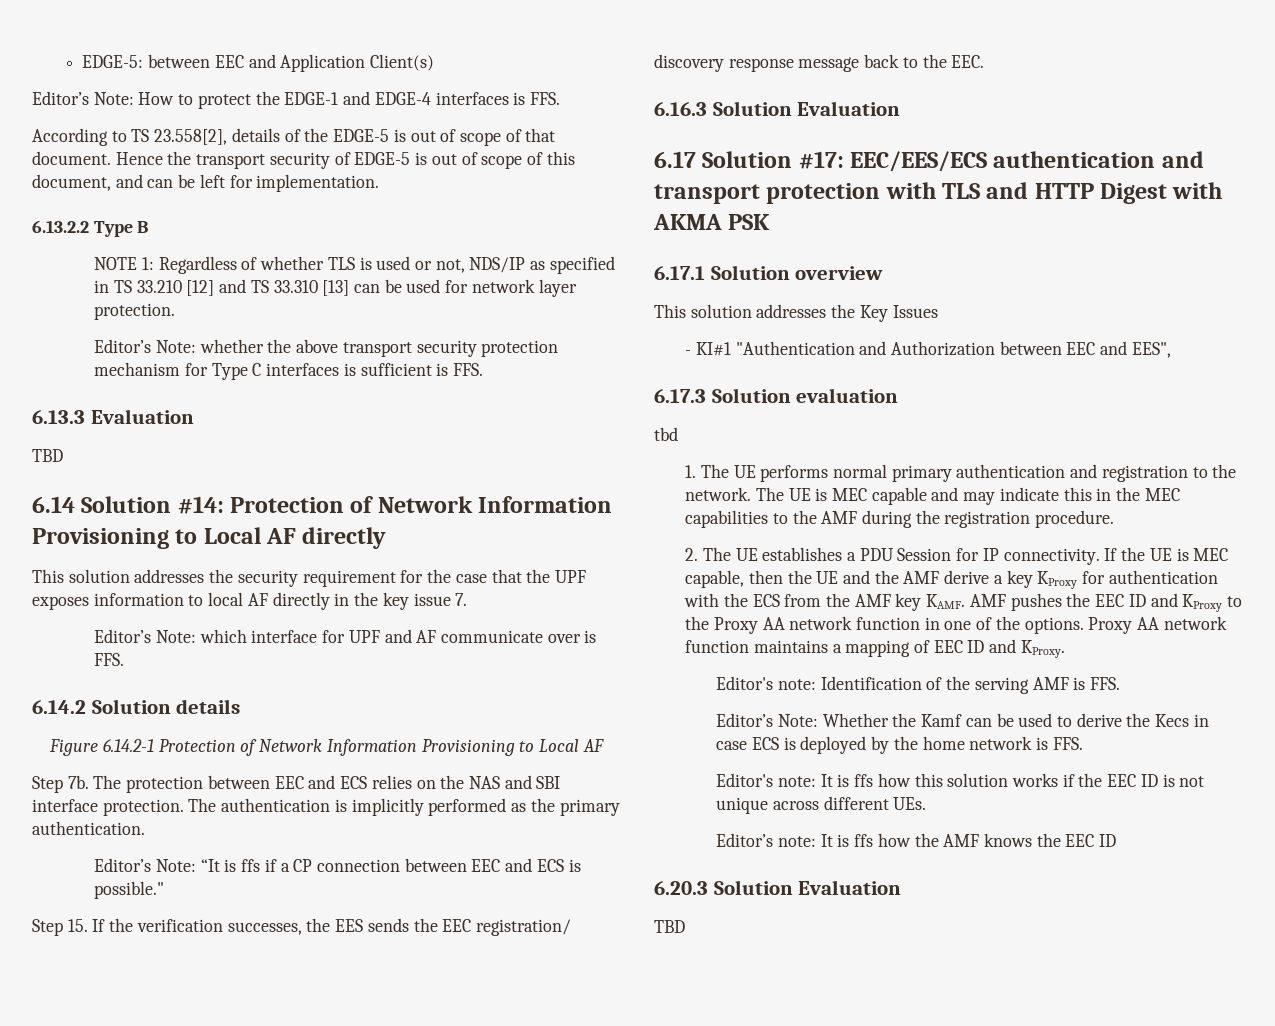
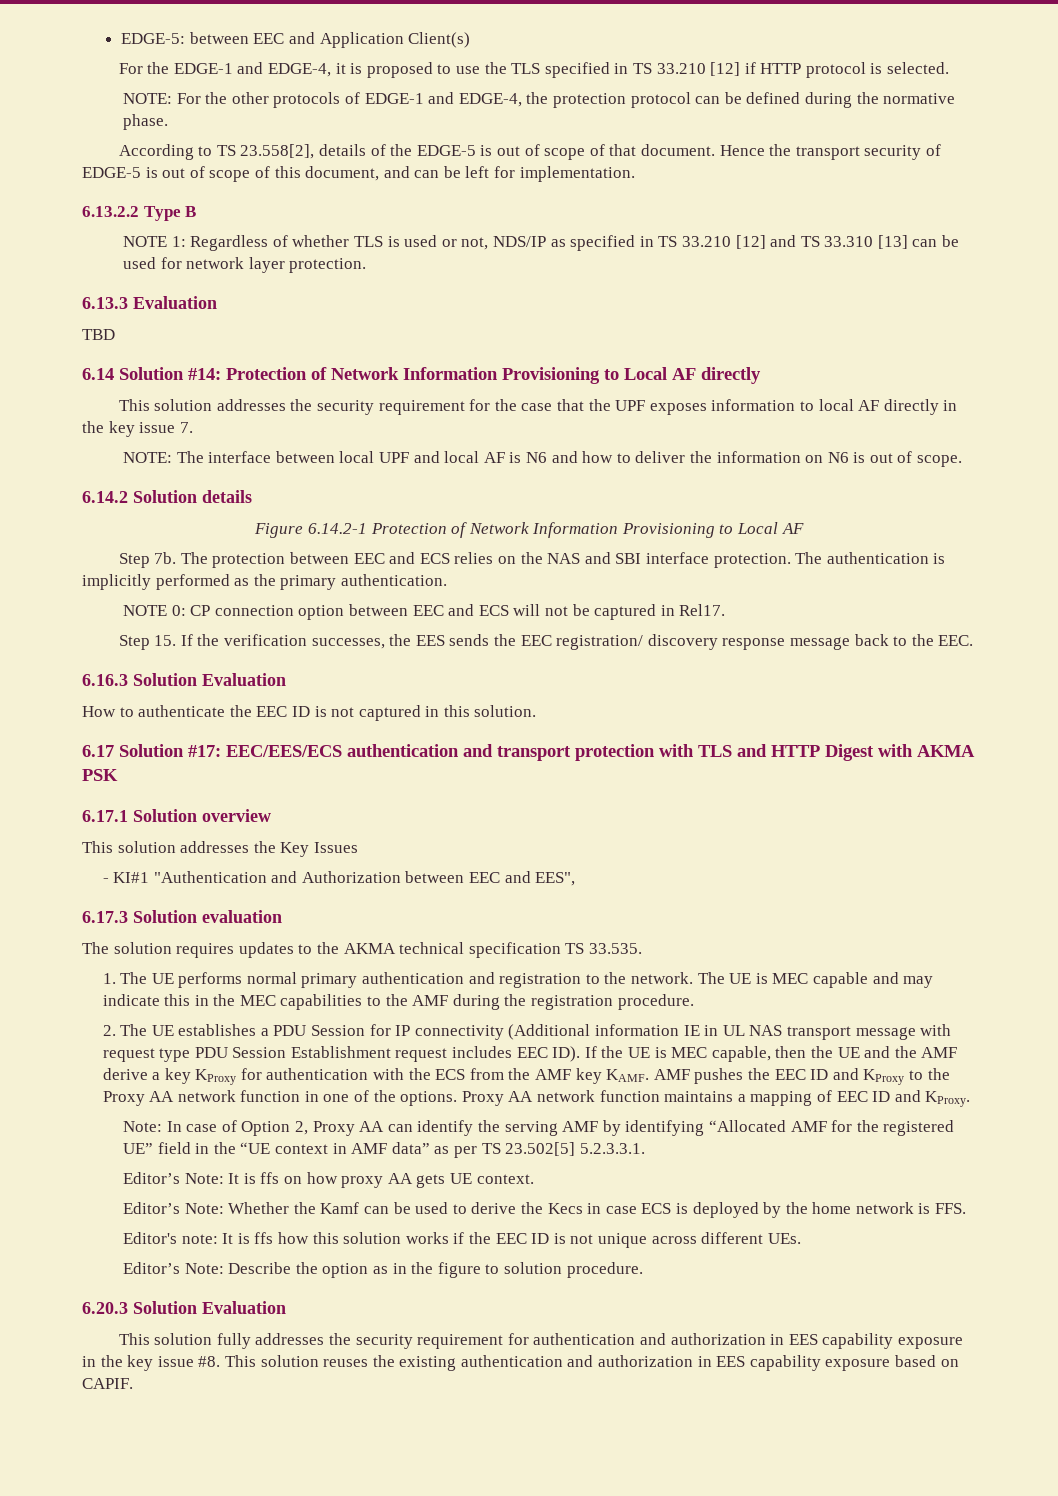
[32,91,560,109] Editor’s Note: How to protect the EDGE-1 and EDGE-4 interfaces is FFS. -> [118,62,950,78] [123,92,956,108] [123,114,169,130] For the EDGE-1 and EDGE-4, it is proposed to use the TLS specified in TS 33.210 [12] if HTTP protocol is selected. // NOTE: For the other protocols of EDGE-1 and EDGE-4, the protection protocol can be defined during the normative phase.
[94,339,559,357] [94,362,484,380] // Editor’s Note: whether the above transport security protection mechanism for Type C interfaces is sufficient is FFS. -> (367, 265) none
[94,629,597,643] [94,653,125,666] Editor’s Note: which interface for UPF and AF communicate over is FFS. -> [123,451,963,467] NOTE: The interface between local UPF and local AF is N6 and how to deliver the information on N6 is out of scope.
[94,858,290,872] Editor’s Note: “It is ffs if a -> [123,605,186,616] NOTE 0:
[404,858,581,872] [94,881,165,899] between EEC and ECS is possible." -> [298,604,726,620] option between EEC and ECS will not be captured in Rel17.
(901, 108) none -> [82,705,537,721] // How to authenticate the EEC ID is not captured in this solution.
[654,427,678,441] tbd -> [82,942,642,958] The solution requires updates to the AKMA technical specification TS 33.535.
[1003,548,1100,565] connectivity. -> [414,1024,952,1040] [102,1046,581,1062] connectivity (Additional information IE in UL NAS transport message with request type PDU Session Establishment request includes EEC ID).
[716,676,1121,694] Editor's note: Identification of the serving AMF is FFS. -> [123,1120,955,1136] [123,1142,645,1158] [123,1172,534,1188] Note: In case of Option 2, Proxy AA can identify the serving AMF by identifying “Allocated AMF for the registered UE” field in the “UE context in AMF data” as per TS 23.502[5] 5.2.3.3.1. // Editor’s Note: It is ffs on how proxy AA gets UE context.
[777,833,1117,847] [654,880,902,895] [654,920,685,933] note: It is ffs how the AMF knows the EEC ID // 6.20.3 Solution Evaluation // TBD -> [184,1262,643,1278] [82,1301,286,1314] [118,1333,963,1349] [82,1355,959,1371] [82,1378,133,1389] Note: Describe the option as in the figure to solution procedure. // 6.20.3 Solution Evaluation // This solution fully addresses the security requirement for authentication and authorization in EES capability exposure in the key issue #8. This solution reuses the existing authentication and authorization in EES capability exposure based on CAPIF.

